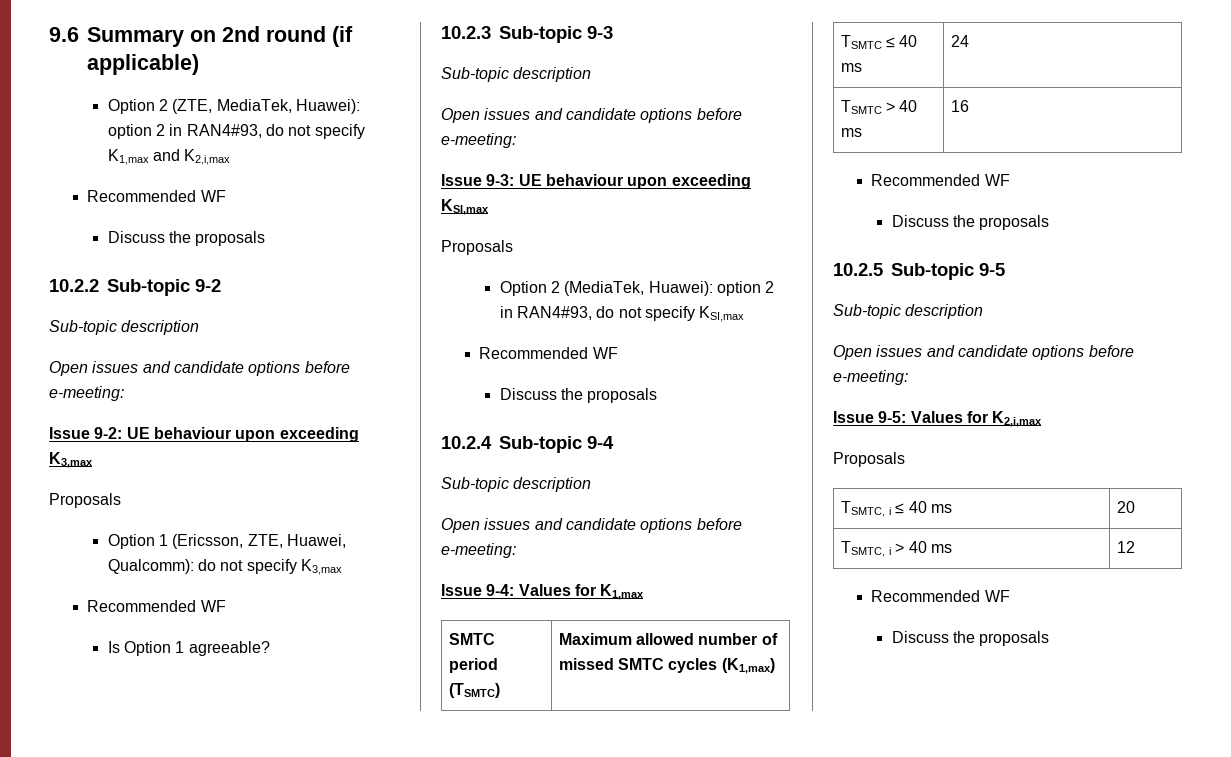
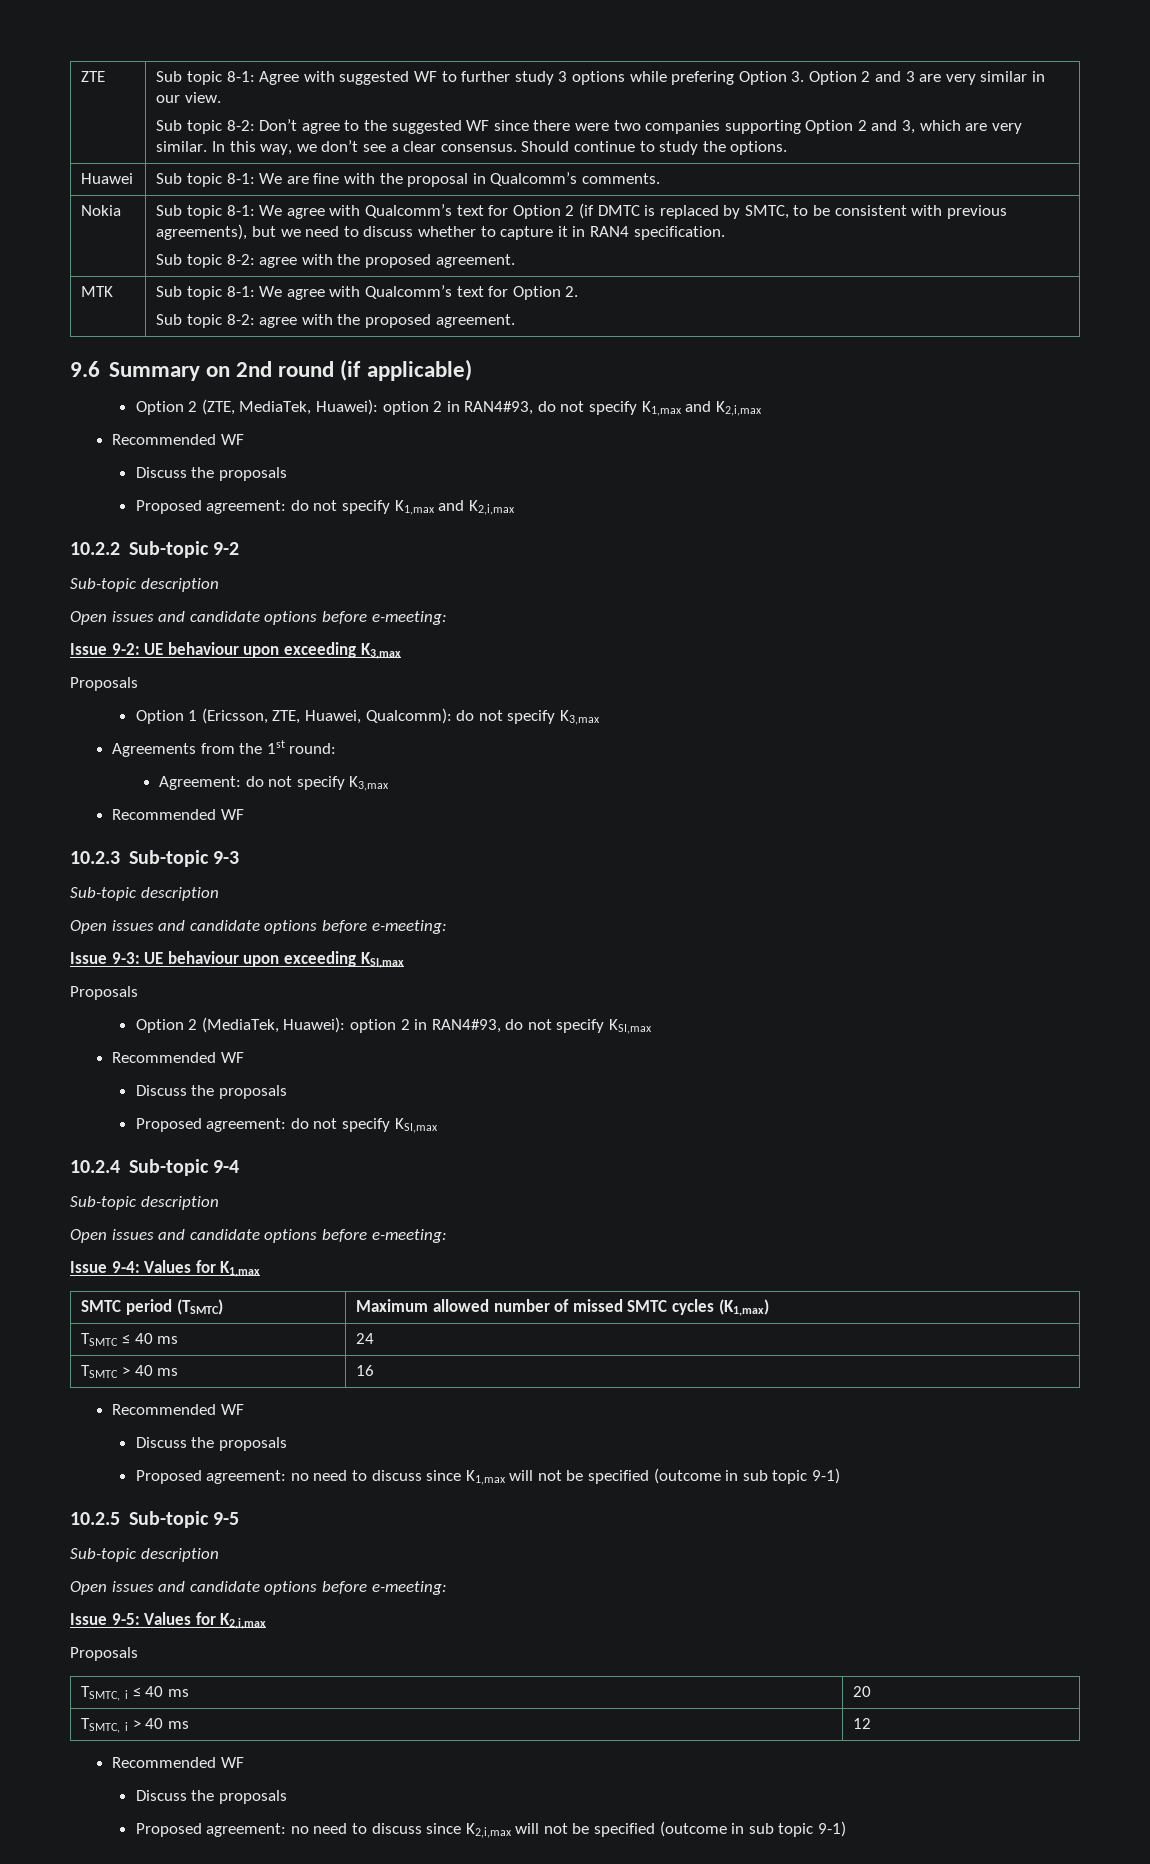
(49, 34) none -> [81,71,106,82] [156,71,1045,85] [156,92,222,103] [156,119,1022,134] [156,140,788,155] [81,173,134,184] [156,172,660,187] [81,205,122,216] [156,203,1007,219] [156,224,725,240] [156,254,515,268] [81,286,114,297] [156,285,579,300] [156,314,515,328] ZTE | Sub topic 8-1: Agree with suggested WF to further study 3 options while prefering Option 3. Option 2 and 3 are very similar in our view. // Sub topic 8-2: Don’t agree to the suggested WF since there were two companies supporting Option 2 and 3, which are very similar. In this way, we don’t see a clear consensus. Should continue to study the options. // Huawei | Sub topic 8-1: We are fine with the proposal in Qualcomm’s comments. // Nokia | Sub topic 8-1: We agree with Qualcomm’s text for Option 2 (if DMTC is replaced by SMTC, to be consistent with previous agreements), but we need to discuss whether to capture it in RAN4 specification. // Sub topic 8-2: agree with the proposed agreement. // MTK | Sub topic 8-1: We agree with Qualcomm’s text for Option 2. // Sub topic 8-2: agree with the proposed agreement. //
(266, 238) none -> [135,500,515,515] // Proposed agreement: do not specify K1,max and K2,i,max
[87,600,226,612] [107,641,270,656] Recommended WF // Is Option 1 agreeable? -> [112,740,337,757] [158,776,390,791] [112,809,244,820] Agreements from the 1st round: // Agreement: do not specify K3,max // Recommended WF
(658, 395) none -> [135,1118,438,1133] // Proposed agreement: do not specify KSI,max
(1050, 222) none -> [135,1468,840,1485] // Proposed agreement: no need to discuss since K1,max will not be specified (outcome in sub topic 9-1)
(1050, 638) none -> [135,1821,846,1838] // Proposed agreement: no need to discuss since K2,i,max will not be specified (outcome in sub topic 9-1)

